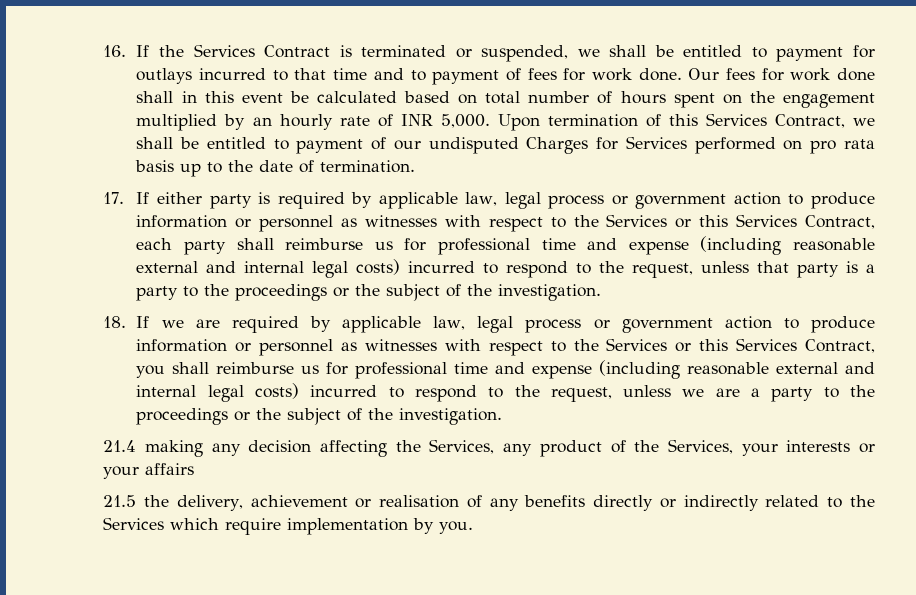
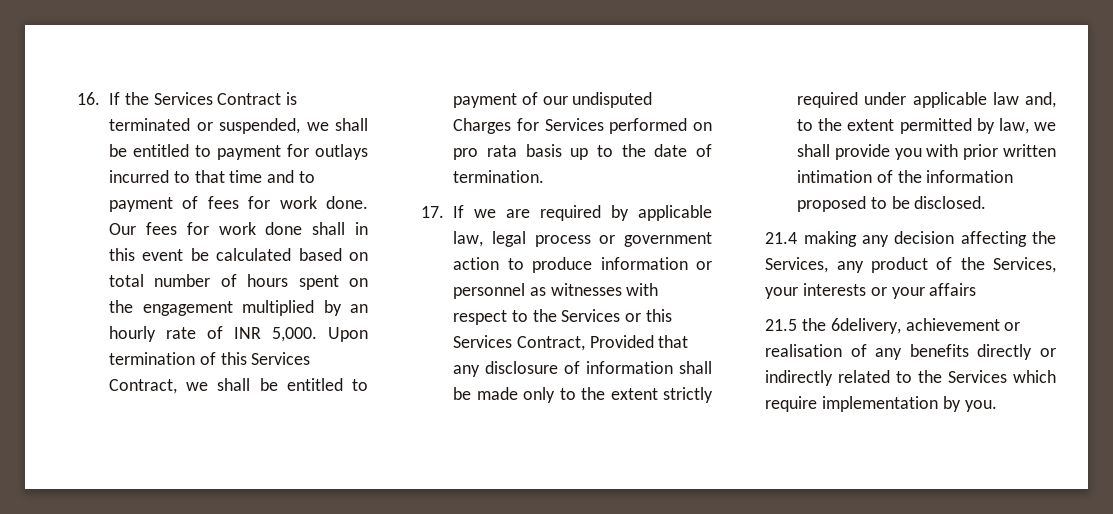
[156,192,876,209] [136,214,876,232] [136,236,875,255] [136,259,876,278] [136,284,602,301] [103,316,150,328] either party is required by applicable law, legal process or government action to produce information or personnel as witnesses with respect to the Services or this Services Contract, each party shall reimburse us for professional time and expense (including reasonable external and internal legal costs) incurred to respond to the request, unless that party is a party to the proceedings or the subject of the investigation. // 18. If -> (465, 211) none
[136,360,876,379] [136,383,875,402] [136,408,503,425] you shall reimburse us for professional time and expense (including reasonable external and internal legal costs) incurred to respond to the request, unless we are a party to the proceedings or the subject of the investigation. -> [589,335,689,348] [453,361,712,377] [453,387,713,403] [797,92,1056,108] [797,118,1056,134] [797,144,1056,160] [797,170,1014,183] [797,196,987,212] Provided that any disclosure of information shall be made only to the extent strictly required under applicable law and, to the extent permitted by law, we shall provide you with prior written intimation of the information proposed to be disclosed.
[176,495,243,511] delivery, -> [830,318,901,334] 6delivery,

